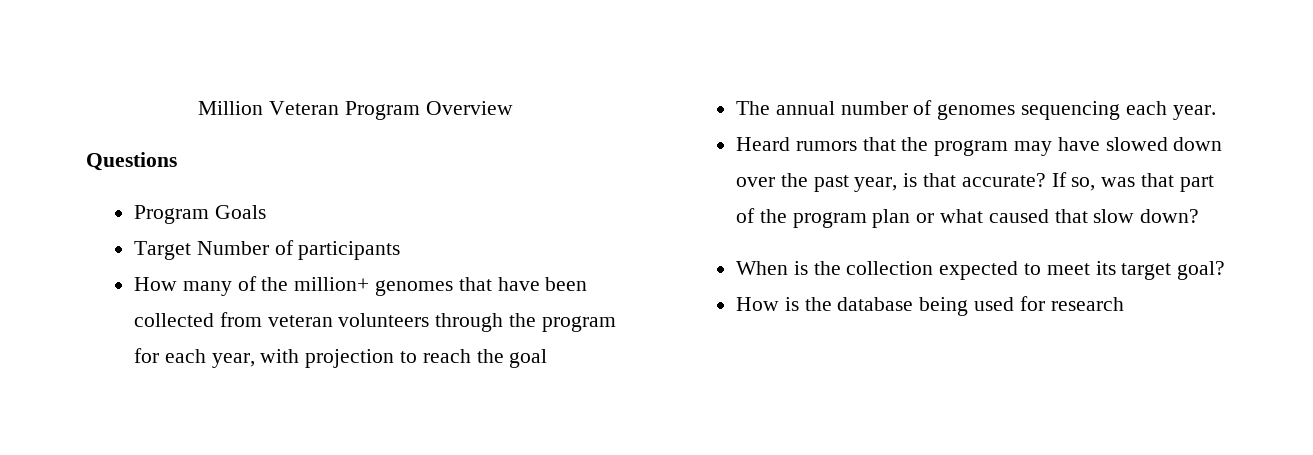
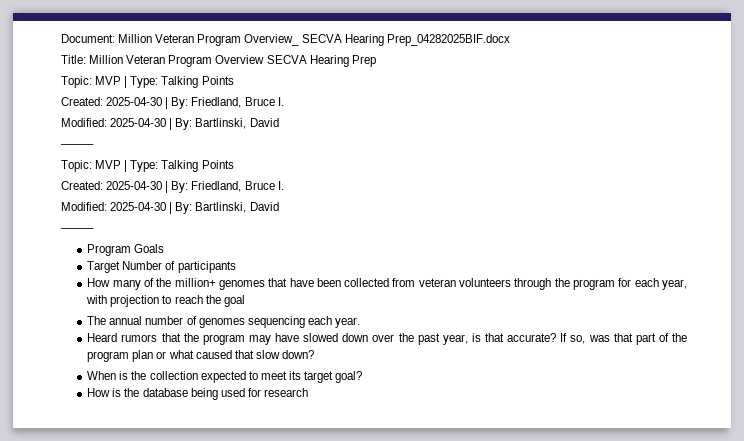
[198,101,513,120] [86,152,177,171] Million Veteran Program Overview // Questions -> [61,34,510,46] [61,55,376,67] [61,76,234,88] [61,97,284,109] [61,118,279,130] [60,144,94,148] [61,160,234,172] [61,181,284,193] [61,202,279,214] [60,228,94,232] Document: Million Veteran Program Overview_ SECVA Hearing Prep_04282025BIF.docx // Title: Million Veteran Program Overview SECVA Hearing Prep // Topic: MVP | Type: Talking Points // Created: 2025-04-30 | By: Friedland, Bruce I. // Modified: 2025-04-30 | By: Bartlinski, David // ──── // Topic: MVP | Type: Talking Points // Created: 2025-04-30 | By: Friedland, Bruce I. // Modified: 2025-04-30 | By: Bartlinski, David // ────

